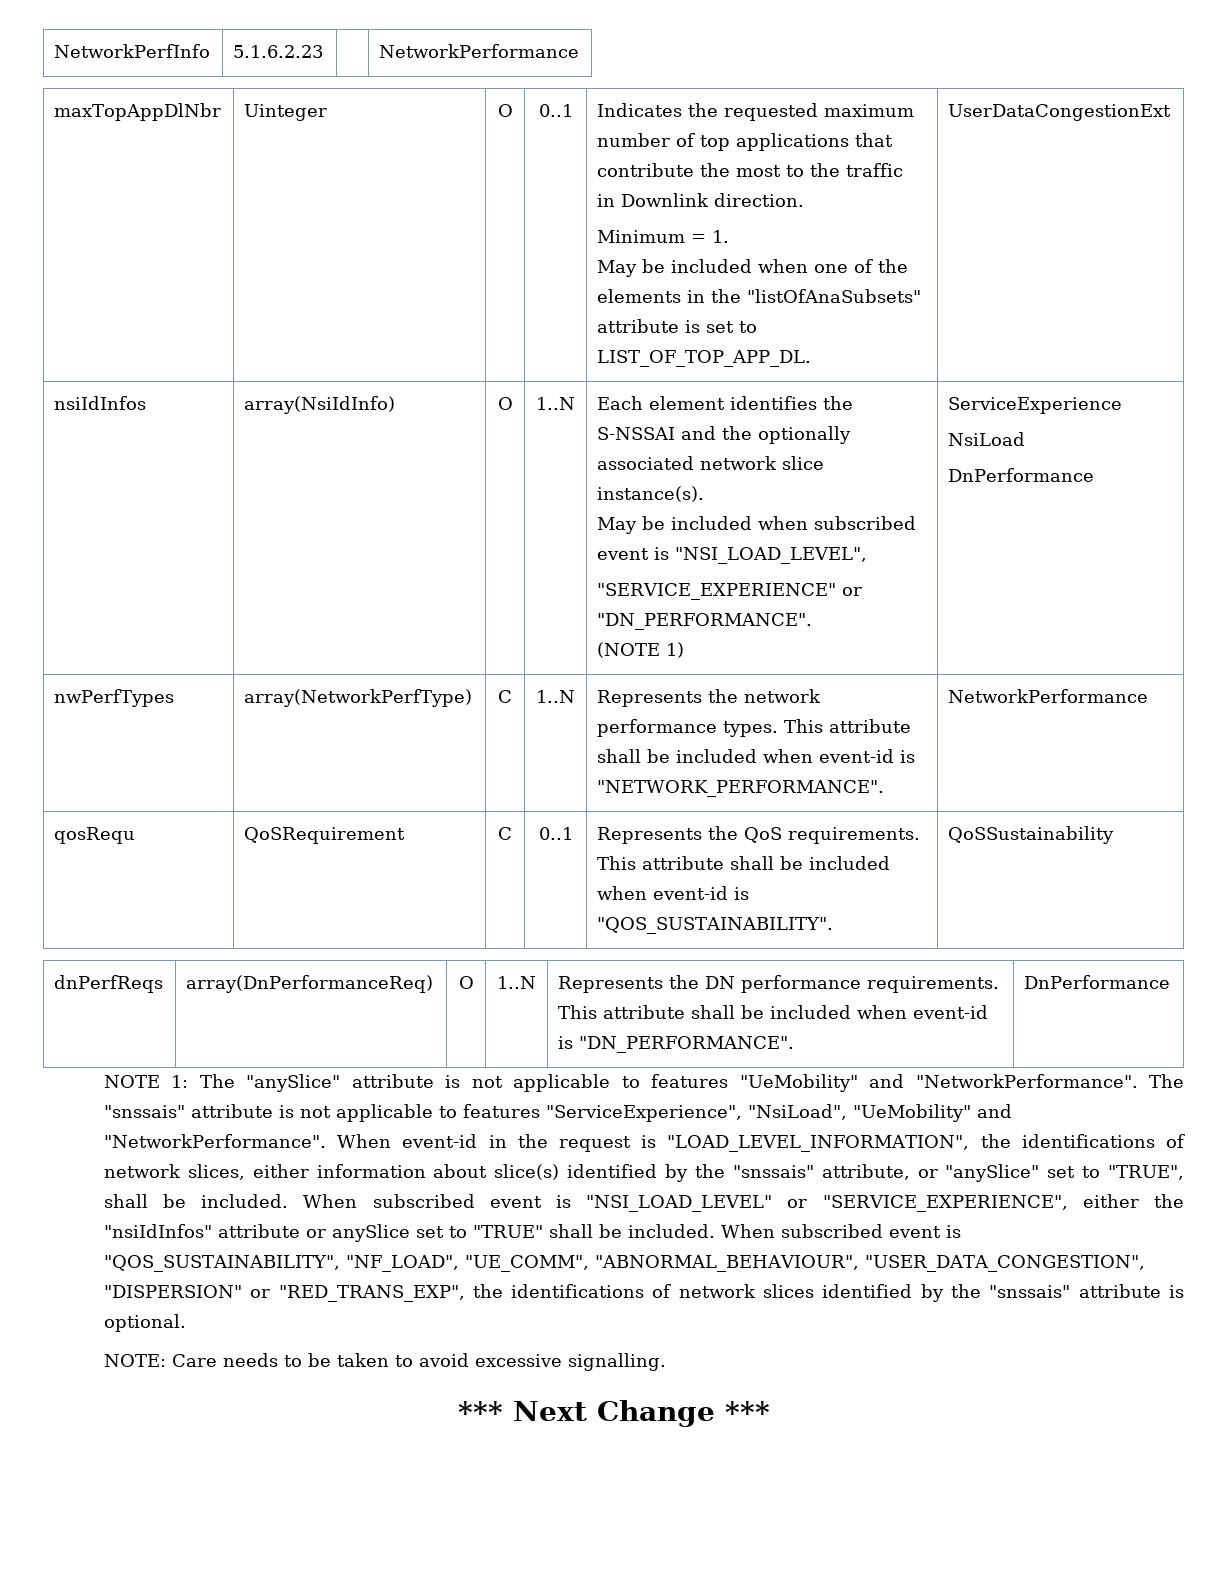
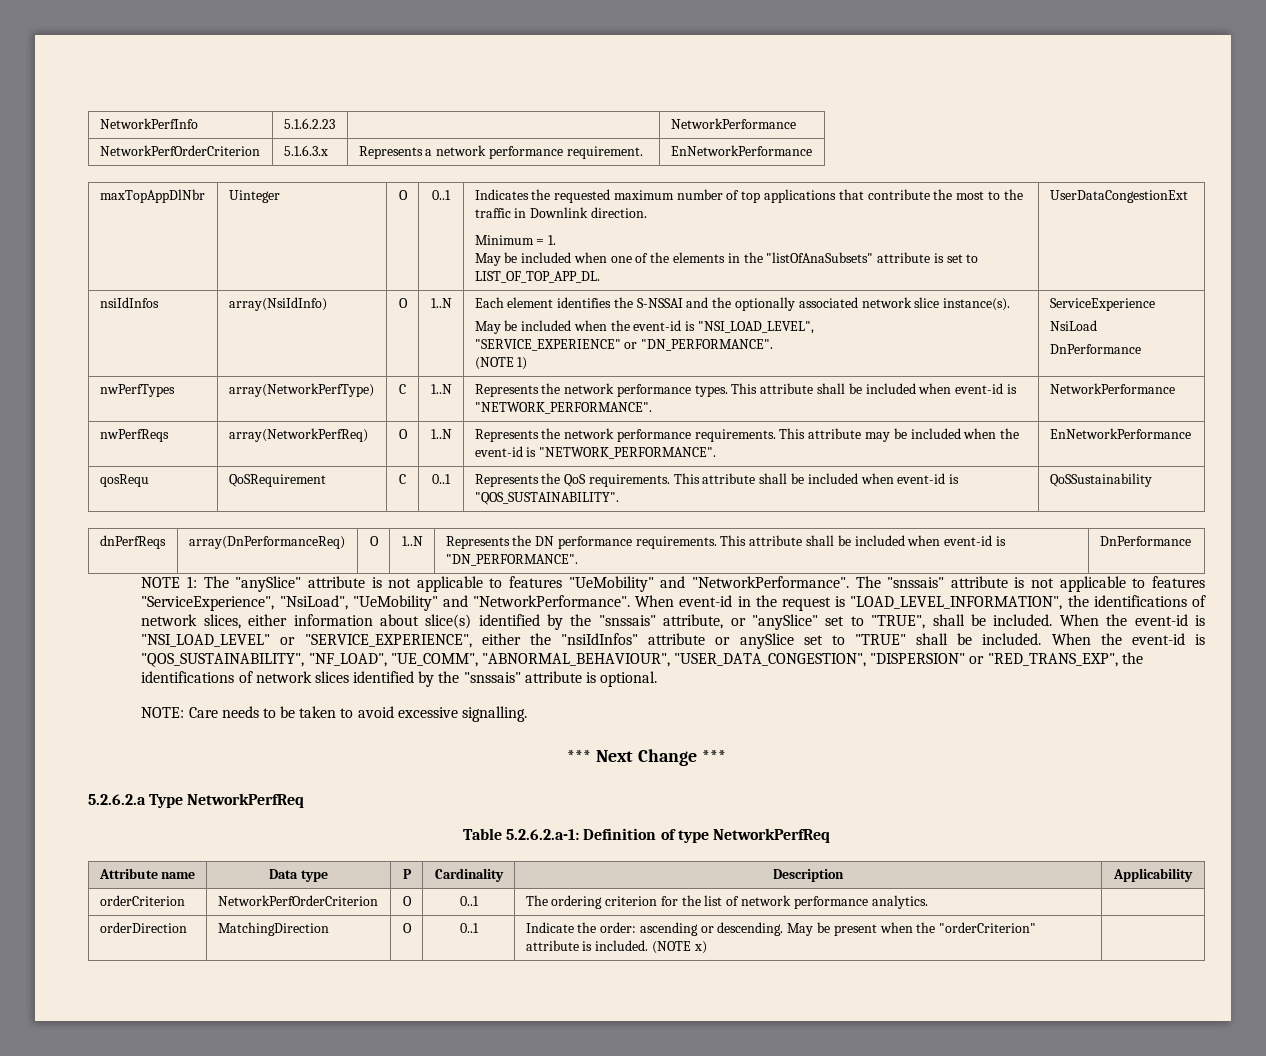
(580, 51) none -> [99,145,260,156] [283,145,328,156] [358,145,643,159] [670,145,812,156] // NetworkPerfOrderCriterion | 5.1.6.3.x | Represents a network performance requirement. | EnNetworkPerformance
[814,516,917,530] [597,548,650,560] subscribed event -> [610,320,682,331] the event-id
(1149, 696) none -> [99,429,169,442] [228,428,368,442] [398,429,408,439] [430,429,452,439] [474,428,1020,442] [474,446,717,459] [1049,428,1191,439] // nwPerfReqs | array(NetworkPerfReq) | O | 1..N | Represents the network performance requirements. This attribute may be included when the event-id is "NETWORK_PERFORMANCE". | EnNetworkPerformance
[372,1194,542,1208] subscribed event -> [1106,614,1188,626] the event-id
[780,1224,941,1238] subscribed event -> [1100,633,1185,645] the event-id
(770, 1411) none -> [88,793,305,808] [463,828,830,843] [98,868,196,879] [269,869,328,882] [402,869,412,879] [434,868,504,882] [773,869,844,882] [1113,868,1193,882] [99,895,185,906] [217,895,378,906] [402,896,412,906] [459,896,479,906] [525,895,928,909] [99,922,187,933] [217,922,329,936] [402,923,412,933] [459,923,479,933] [525,922,1037,936] [525,940,707,954] // 5.2.6.2.a Type NetworkPerfReq // Table 5.2.6.2.a-1: Definition of type NetworkPerfReq // Attribute name | Data type | P | Cardinality | Description | Applicability // orderCriterion | NetworkPerfOrderCriterion | O | 0..1 | The ordering criterion for the list of network performance analytics. | // orderDirection | MatchingDirection | O | 0..1 | Indicate the order: ascending or descending. May be present when the "orderCriterion" attribute is included. (NOTE x) |

